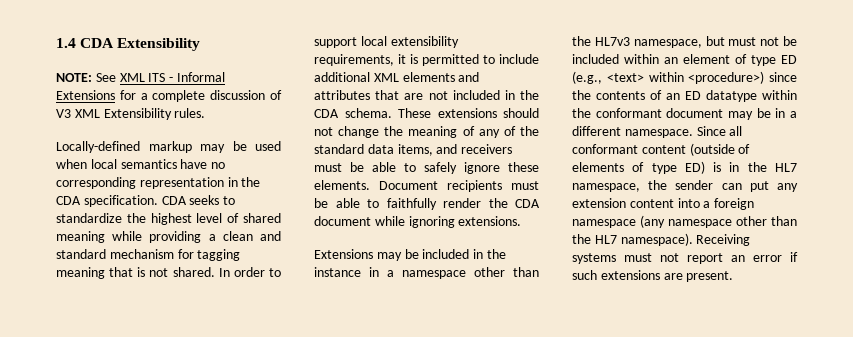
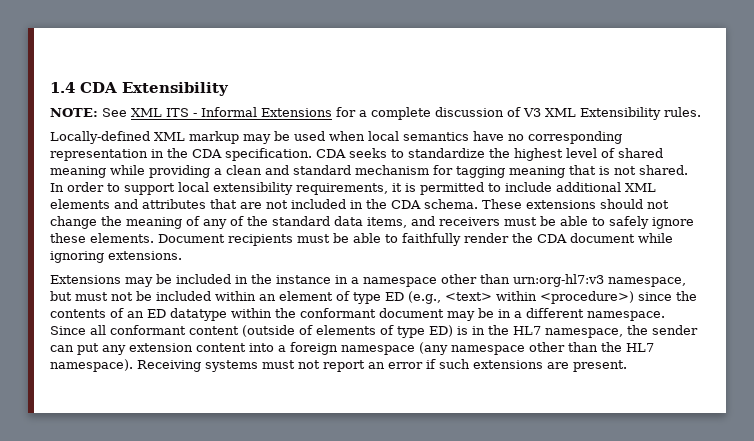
(140, 147) none -> [154,132,185,141] XML
[572,36,630,46] the HL7v3 -> [513,274,604,287] urn:org-hl7:v3

